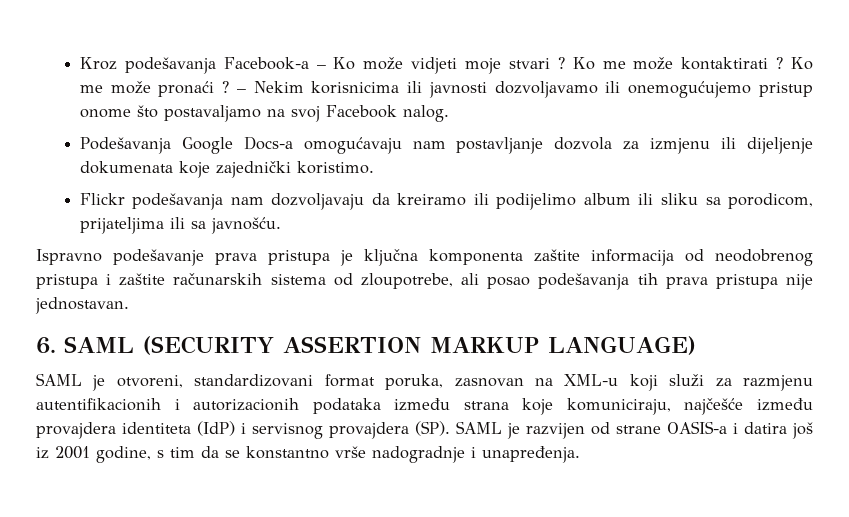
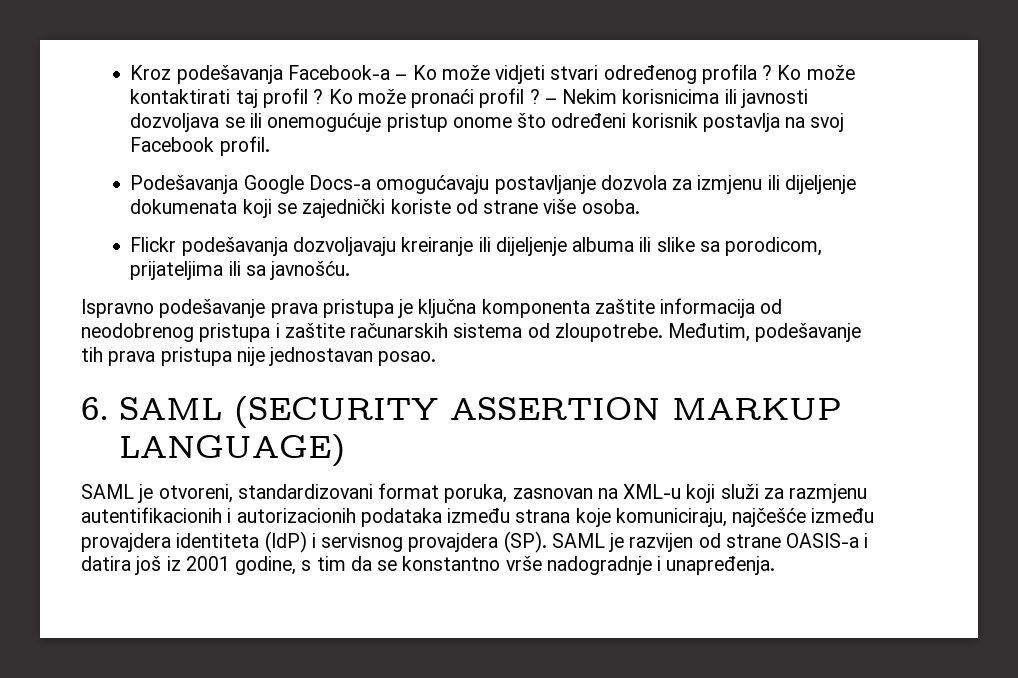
[465,57,626,74] moje stvari ? Ko me -> [550,64,802,84] stvari određenog profila ? Ko
[776,57,814,70] [79,85,103,93] ? Ko me -> [235,88,353,108] taj profil ? Ko
(215, 89) none -> [479,88,525,108] profil
[494,81,814,98] [79,105,261,122] dozvoljavamo ili onemogućujemo pristup onome što postavaljamo -> [130,113,780,132] dozvoljava se ili onemogućuje pristup onome što određeni korisnik postavlja
[402,105,449,122] nalog. -> [219,136,270,156] profil.
[412,141,446,149] nam -> (490, 184) none
[178,161,374,178] [79,193,698,210] koje zajednički koristimo. // Flickr podešavanja nam dozvoljavaju da kreiramo ili podijelimo album ili sliku -> [242,199,640,218] [130,237,695,256] koji se zajednički koriste od strane više osoba. // Flickr podešavanja dozvoljavaju kreiranje ili dijeljenje albuma ili slike
[360,273,630,290] zloupotrebe, ali posao podešavanja -> [554,323,862,342] zloupotrebe. Međutim, podešavanje
[35,297,129,314] jednostavan. -> [269,347,437,366] jednostavan posao.

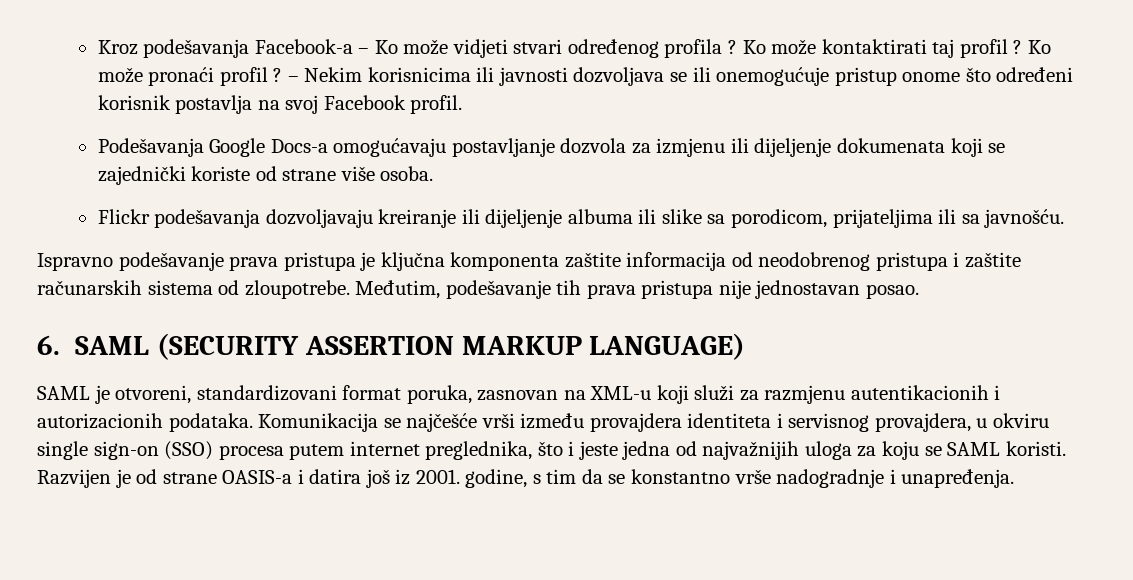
[81,507,222,523] autentifikacionih -> [850,385,989,400] autentikacionih
[360,508,807,527] podataka između strana koje komuniciraju, najčešće -> [168,413,515,432] podataka. Komunikacija se najčešće vrši
[264,531,307,553] (IdP) -> (772, 420) none
[408,531,694,553] provajdera (SP). SAML je razvijen -> [874,413,1049,432] [37,441,1066,460] [37,469,131,488] provajdera, u okviru single sign-on (SSO) procesa putem internet preglednika, što i jeste jedna od najvažnijih uloga za koju se SAML koristi. Razvijen je
[185,556,230,571] 2001 -> [415,469,460,484] 2001.

